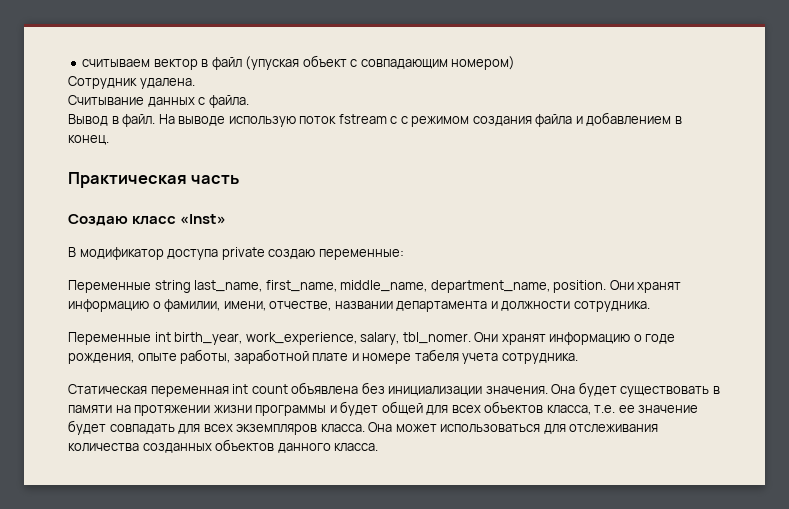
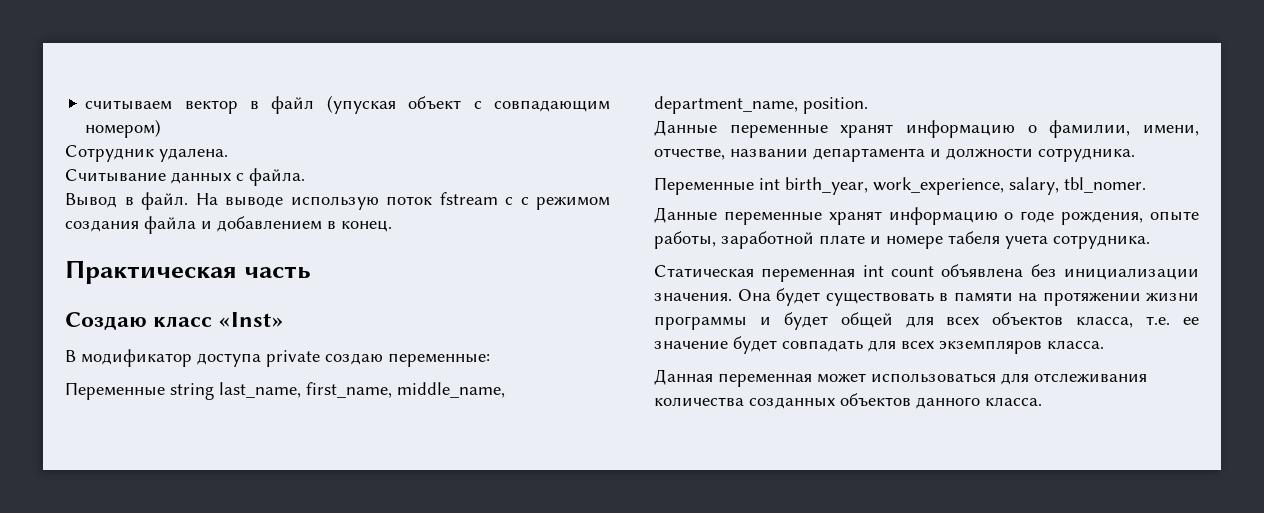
[609,280,634,290] Они -> [654,120,828,138] // Данные переменные
[474,332,499,342] Они -> [654,207,822,225] // Данные переменные
[368,422,393,432] Она -> [654,369,812,387] // Данная переменная

